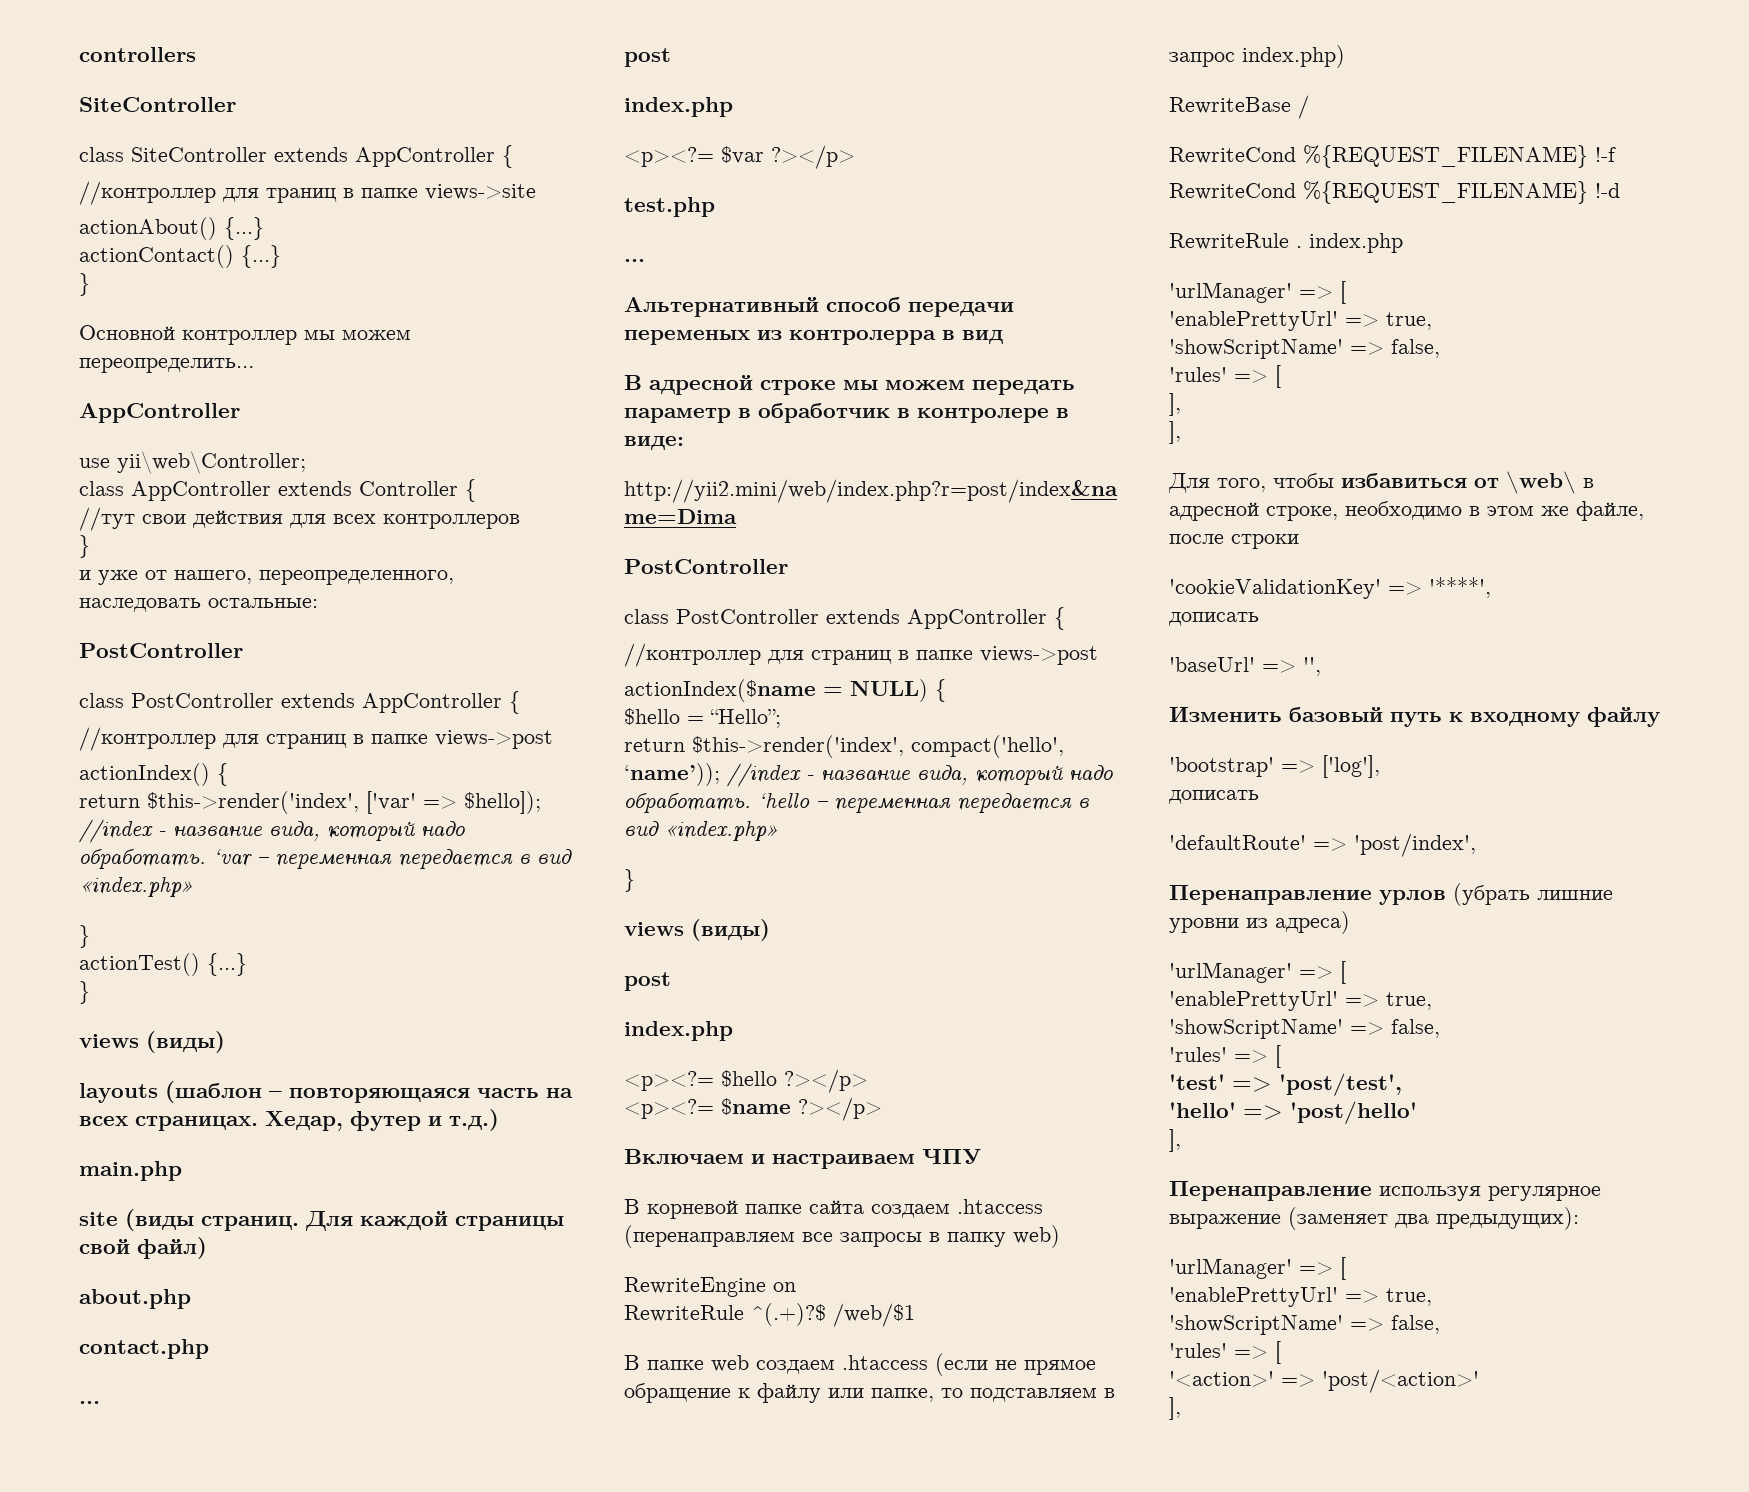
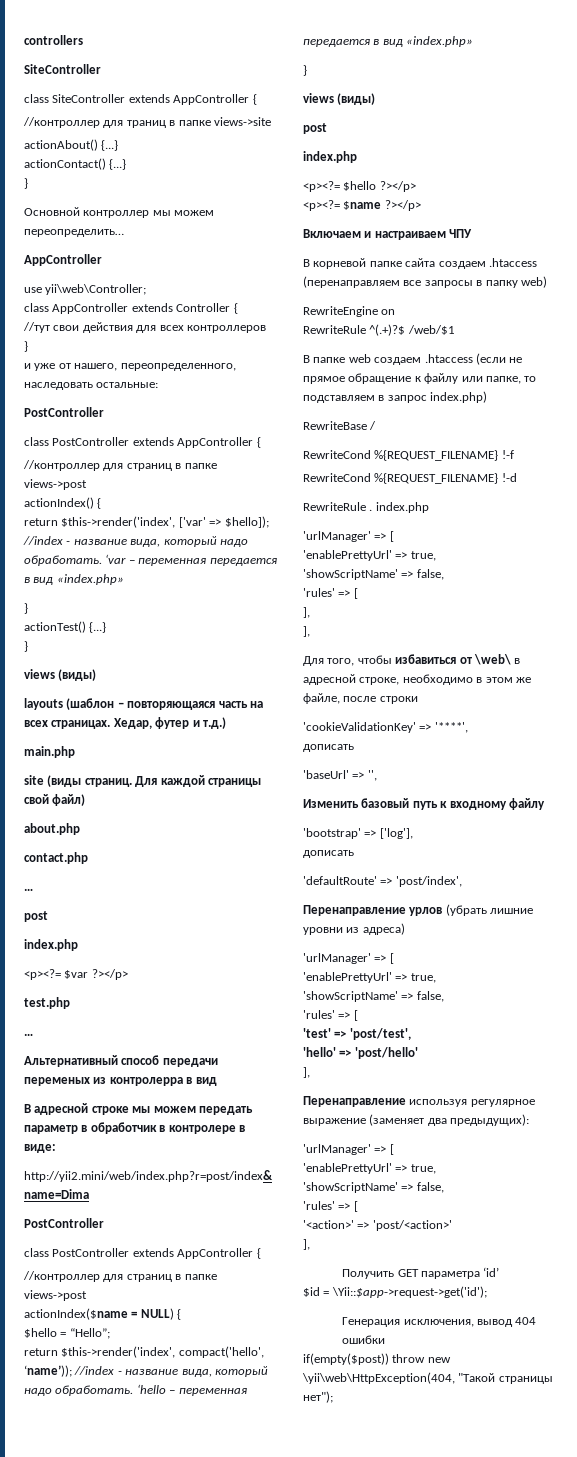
(1181, 1408) none -> [342,1267,500,1279] [303,1286,487,1298] [342,1317,537,1327] [342,1335,386,1344] [303,1353,451,1365] [302,1372,553,1384] [303,1391,333,1403] // Получить GET параметра ‘id’ // $id = \Yii::$app->request->get('id'); // Генерация исключения, вывод 404 ошибки // if(empty($post)) throw new \yii\web\HttpException(404, "Такой страницы нет");

